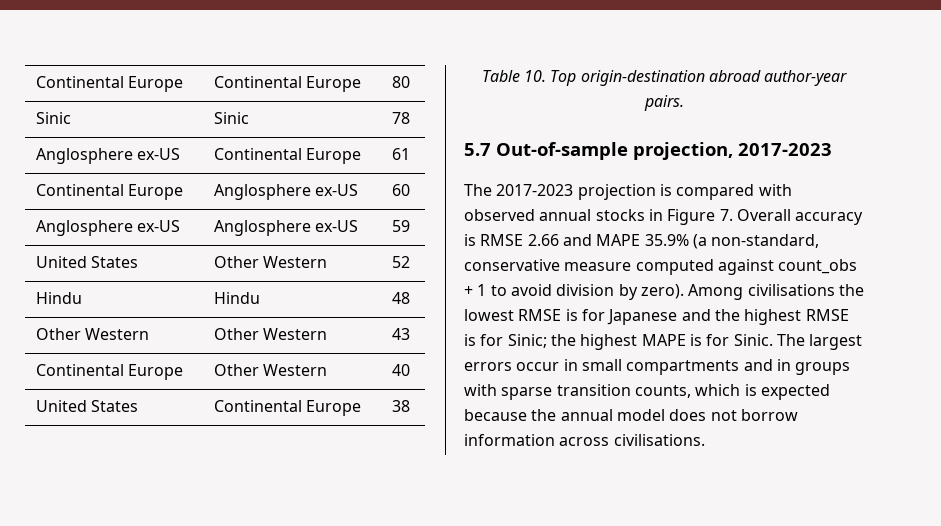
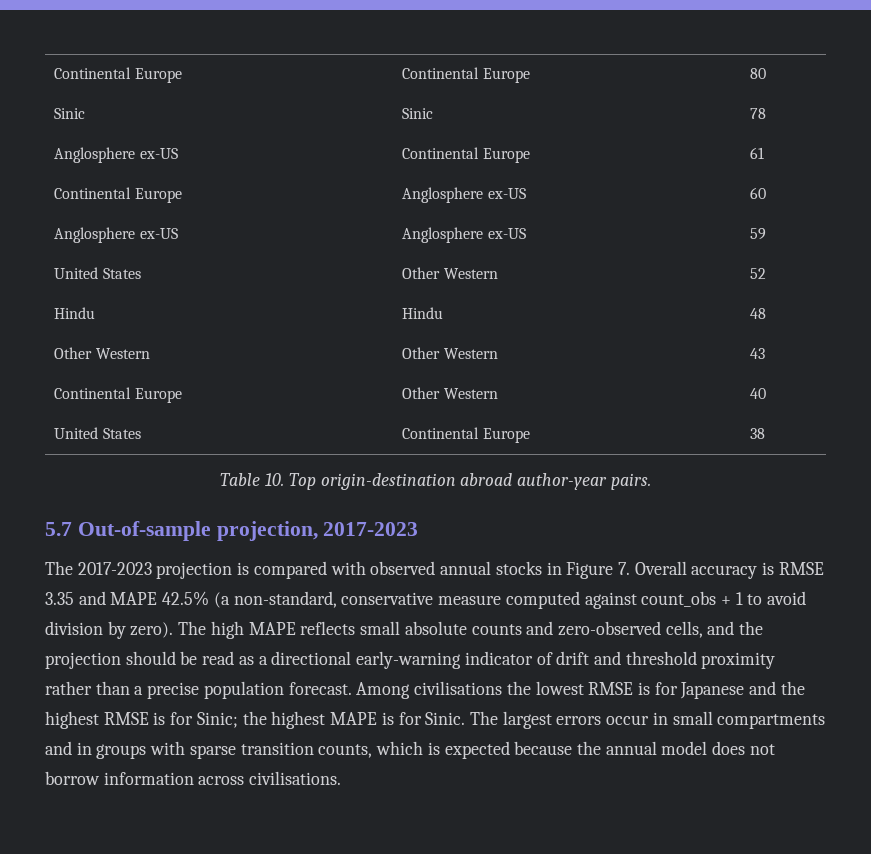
[527,234,559,246] 2.66 -> [45,592,74,605] 3.35
[644,234,689,246] 35.9% -> [162,591,210,606] 42.5%
(684, 291) none -> [178,621,764,639] [45,651,776,669] [45,681,352,699] The high MAPE reflects small absolute counts and zero-observed cells, and the projection should be read as a directional early-warning indicator of drift and threshold proximity rather than a precise population forecast.

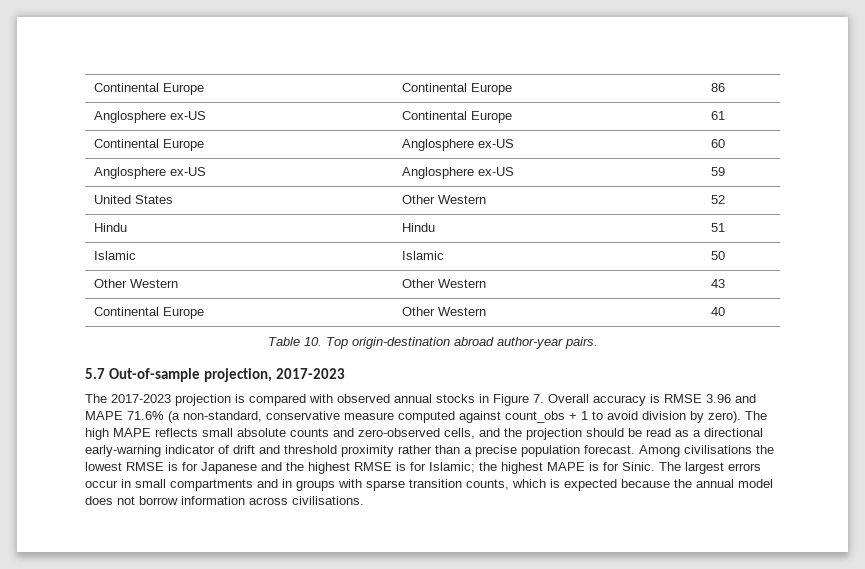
[750,68,767,79] [54,108,86,119] [402,108,434,119] [750,108,767,119] 80 // Sinic | Sinic | 78 -> [710,83,725,92] 86
[750,308,767,319] 48 -> [710,223,725,232] [93,251,136,260] [401,251,444,260] [710,251,725,260] 51 // Islamic | Islamic | 50
[54,427,141,439] [402,427,530,443] [750,428,766,439] // United States | Continental Europe | 38 -> (725, 311) none
[45,592,74,605] 3.35 -> [706,394,731,403] 3.96
[162,591,210,606] 42.5% -> [127,411,164,420] 71.6%
[196,712,238,728] Sinic; -> [429,462,475,473] Islamic;

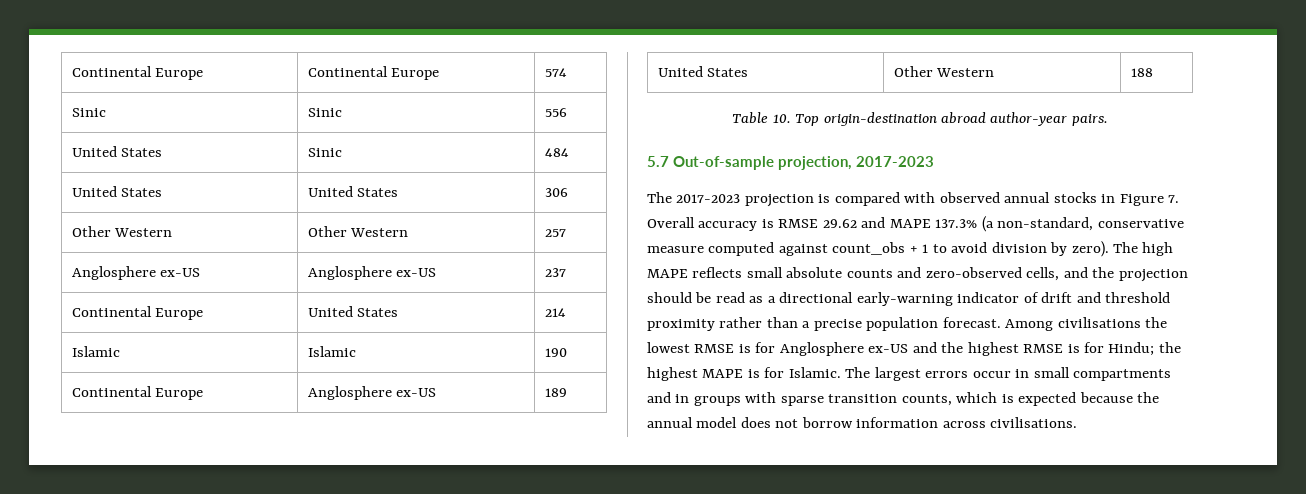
[710,83,725,92] [93,111,206,123] [401,111,512,123] [710,111,725,120] [93,139,204,151] [401,139,514,151] [710,139,725,148] [93,167,206,179] [401,167,514,179] [710,167,725,176] [93,195,173,204] [401,195,486,204] [710,195,725,204] [93,223,127,232] [401,223,435,232] [710,223,725,232] [93,251,136,260] [401,251,444,260] [710,251,725,260] [93,279,178,288] [401,279,486,288] [710,279,725,288] [93,307,204,319] [401,307,486,316] [710,307,725,316] 86 // Anglosphere ex-US | Continental Europe | 61 // Continental Europe | Anglosphere ex-US | 60 // Anglosphere ex-US | Anglosphere ex-US | 59 // United States | Other Western | 52 // Hindu | Hindu | 51 // Islamic | Islamic | 50 // Other Western | Other Western | 43 // Continental Europe | Other Western | 40 -> [544,68,567,77] [71,108,106,117] [307,108,342,117] [544,108,567,117] [71,146,163,157] [307,148,342,157] [544,148,569,157] [71,186,163,197] [307,186,399,197] [544,188,568,197] [71,226,173,237] [307,226,409,237] [544,229,566,237] [71,266,201,280] [307,266,437,280] [544,268,566,277] [71,306,204,320] [307,306,399,317] [544,308,566,317] [71,346,120,357] [307,346,356,357] [544,348,567,357] [71,386,204,400] [307,386,437,400] [544,388,567,397] [657,66,749,77] [893,66,995,77] [1130,68,1153,77] 574 // Sinic | Sinic | 556 // United States | Sinic | 484 // United States | United States | 306 // Other Western | Other Western | 257 // Anglosphere ex-US | Anglosphere ex-US | 237 // Continental Europe | United States | 214 // Islamic | Islamic | 190 // Continental Europe | Anglosphere ex-US | 189 // United States | Other Western | 188
[706,394,731,403] 3.96 -> [822,219,857,228] 29.62
[127,411,164,420] 71.6% -> [935,219,978,228] 137.3%
[201,462,257,474] Japanese -> [779,342,909,356] Anglosphere ex-US
[429,462,475,473] Islamic; -> [1108,342,1155,356] Hindu;
[622,462,655,471] Sinic. -> [788,367,841,378] Islamic.

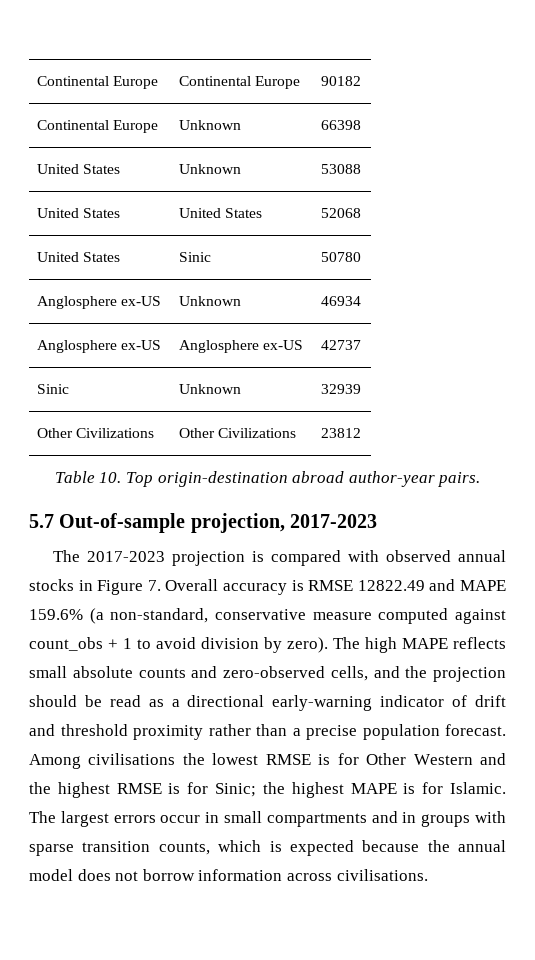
[544,68,567,77] [71,108,106,117] [307,108,342,117] [544,108,567,117] [71,146,163,157] [307,148,342,157] [544,148,569,157] 574 // Sinic | Sinic | 556 // United States | Sinic | 484 -> [320,76,361,86] [36,120,159,133] [178,120,241,130] [320,120,361,130] [36,164,121,174] [178,164,241,174] [320,164,361,174] 90182 // Continental Europe | Unknown | 66398 // United States | Unknown | 53088
[544,188,568,197] [71,226,173,237] [307,226,409,237] [544,229,566,237] [71,266,201,280] [307,266,437,280] [544,268,566,277] [71,306,204,320] [307,306,399,317] [544,308,566,317] [71,346,120,357] [307,346,356,357] [544,348,567,357] [71,386,204,400] [307,386,437,400] [544,388,567,397] [657,66,749,77] [893,66,995,77] [1130,68,1153,77] 306 // Other Western | Other Western | 257 // Anglosphere ex-US | Anglosphere ex-US | 237 // Continental Europe | United States | 214 // Islamic | Islamic | 190 // Continental Europe | Anglosphere ex-US | 189 // United States | Other Western | 188 -> [320,208,361,218] [36,252,121,262] [178,252,211,262] [320,252,361,262] [36,296,162,309] [178,296,241,306] [320,296,361,306] [36,340,162,353] [178,340,304,353] [320,340,361,350] [36,384,69,394] [178,384,241,394] [320,384,361,394] [36,428,155,438] [178,428,297,438] [320,428,361,438] 52068 // United States | Sinic | 50780 // Anglosphere ex-US | Unknown | 46934 // Anglosphere ex-US | Anglosphere ex-US | 42737 // Sinic | Unknown | 32939 // Other Civilizations | Other Civilizations | 23812
[822,219,857,228] 29.62 -> [357,580,425,591] 12822.49
[935,219,978,228] 137.3% -> [29,609,83,620] 159.6%
[779,342,909,356] Anglosphere ex-US -> [366,753,473,765] Other Western
[1108,342,1155,356] Hindu; -> [215,783,257,797] Sinic;

